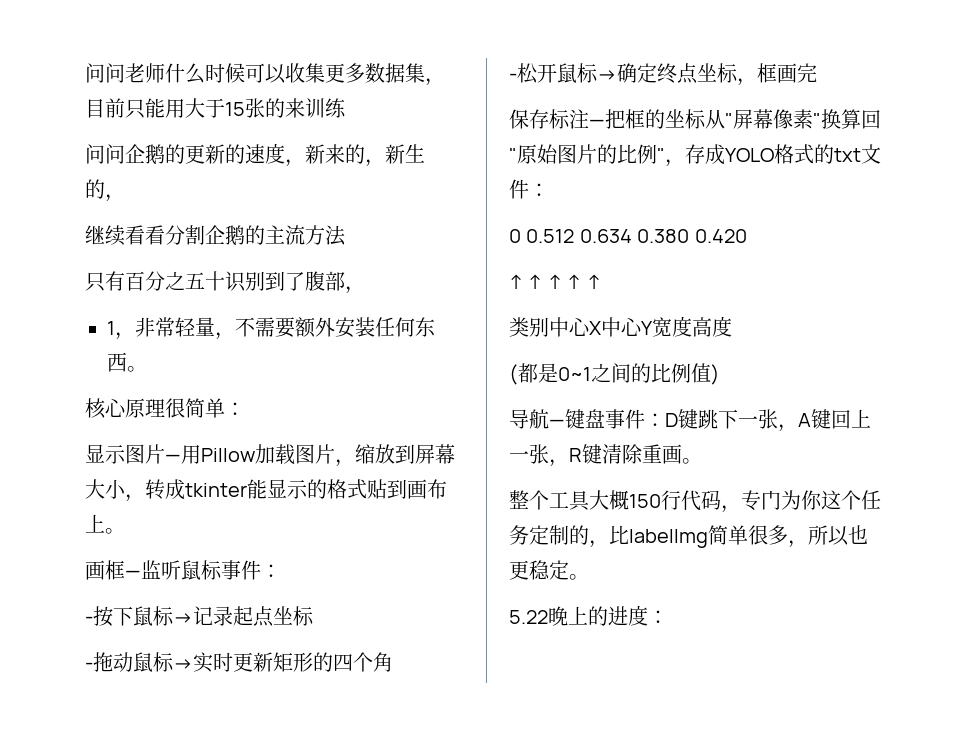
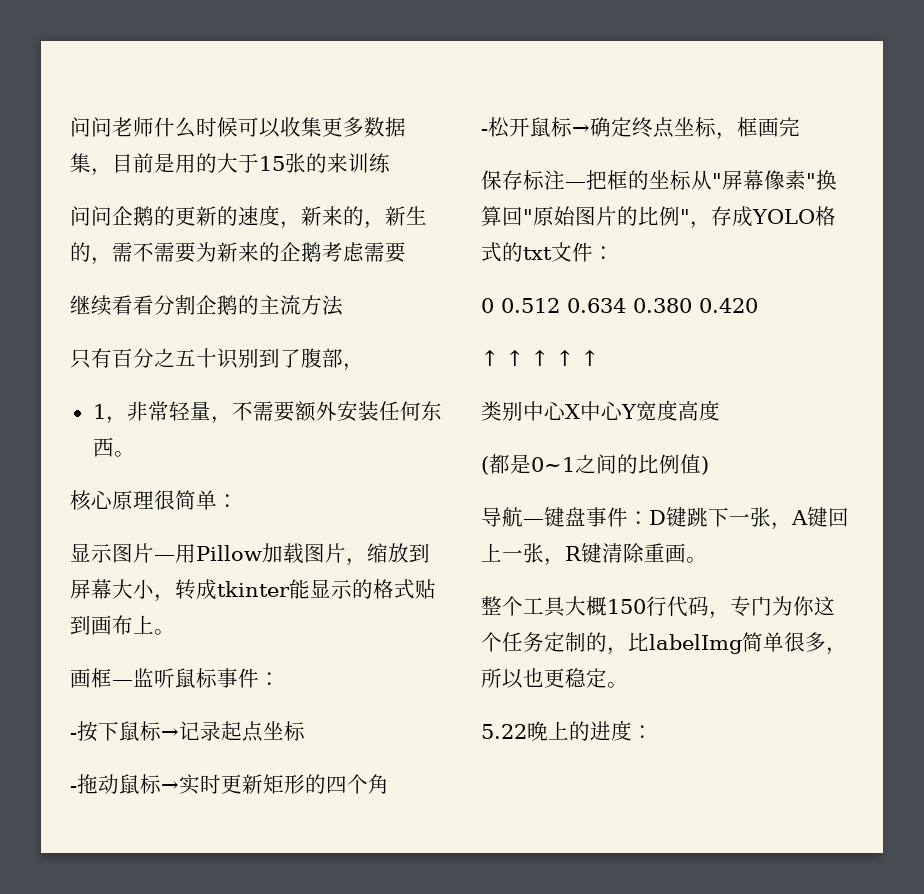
[125,98,185,119] 只能用 -> [154,153,217,173] 是用的
(125, 198) none -> [112,242,406,263] 需不需要为新来的企鹅考虑需要

